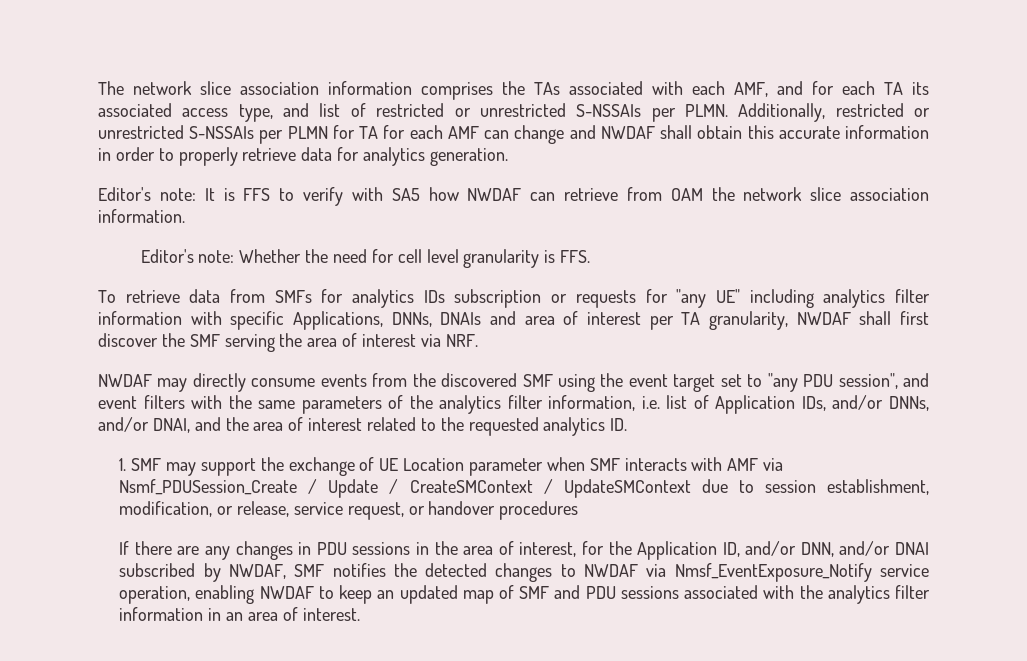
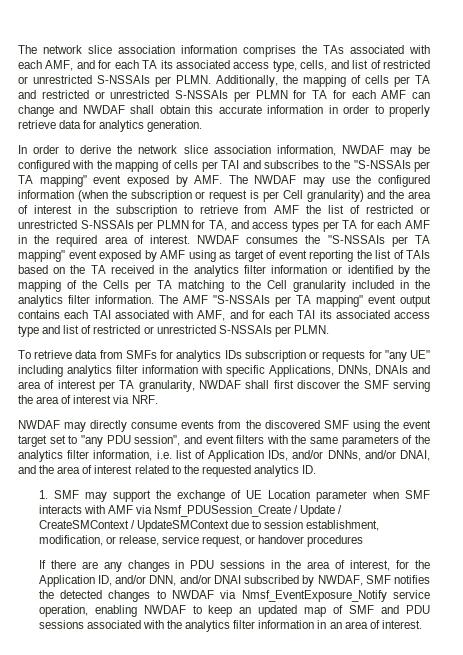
(273, 113) none -> [300,60,328,71] cells,
(826, 112) none -> [283,75,430,87] [18,90,36,99] the mapping of cells per TA and
[98,187,930,206] [98,209,185,223] [140,249,591,268] Editor's note: It is FFS to verify with SA5 how NWDAF can retrieve from OAM the network slice association information. // Editor's note: Whether the need for cell level granularity is FFS. -> [18,145,430,157] [18,160,430,172] [18,175,430,187] [18,190,431,202] [18,205,430,217] [18,220,431,232] [18,235,430,247] [18,250,430,262] [18,265,430,277] [18,280,430,292] [18,295,431,307] [18,310,430,321] [18,325,329,337] In order to derive the network slice association information, NWDAF may be configured with the mapping of cells per TAI and subscribes to the "S-NSSAIs per TA mapping" event exposed by AMF. The NWDAF may use the configured information (when the subscription or request is per Cell granularity) and the area of interest in the subscription to retrieve from AMF the list of restricted or unrestricted S-NSSAIs per PLMN for TA, and access types per TA for each AMF in the required area of interest. NWDAF consumes the "S-NSSAIs per TA mapping" event exposed by AMF using as target of event reporting the list of TAIs based on the TA received in the analytics filter information or identified by the mapping of the Cells per TA matching to the Cell granularity included in the analytics filter information. The AMF "S-NSSAIs per TA mapping" event output contains each TAI associated with AMF, and for each TAI its associated access type and list of restricted or unrestricted S-NSSAIs per PLMN.

